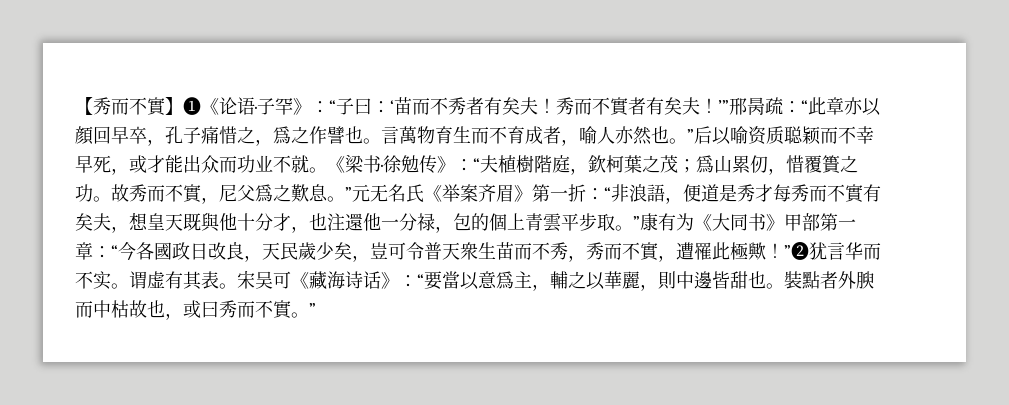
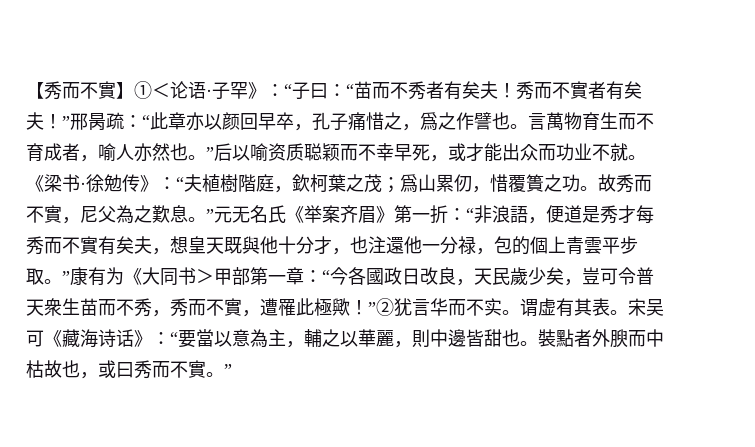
[183,97,219,115] ❶《 -> [134,81,170,99] ①＜
[390,100,394,113] ‘ -> [346,84,354,97] “
[718,100,729,113] ’” -> [62,116,70,128] ”
[75,126,93,145] 顔 -> [222,112,240,130] 颜
[255,184,273,202] 爲 -> [116,205,134,224] 為
[766,214,784,231] 》 -> [196,269,214,283] ＞
[784,242,809,260] ”❷ -> [368,298,394,316] ”②
[496,271,514,289] 爲 -> [250,329,268,348] 為

